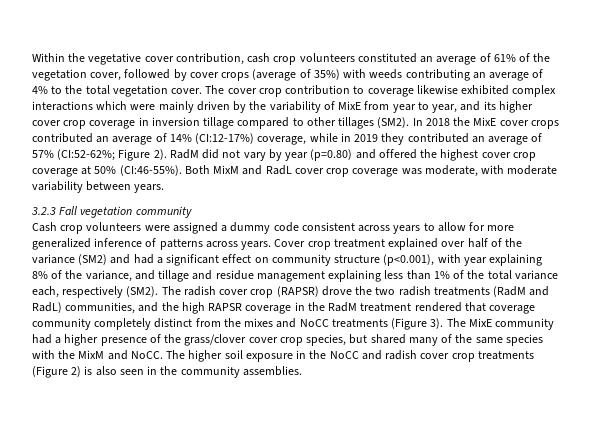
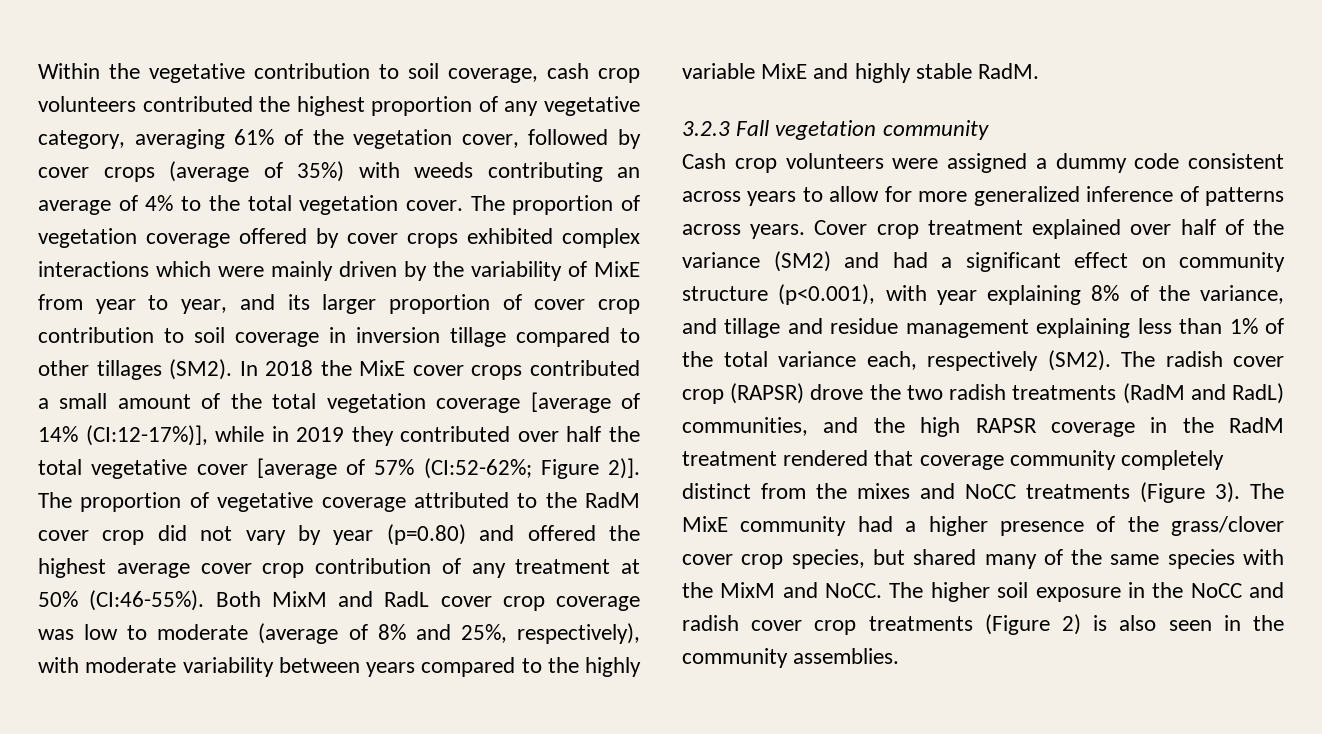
[144,53,491,65] cover contribution, cash crop volunteers constituted an average of -> [254,63,640,83] [38,96,640,116] [38,129,225,149] contribution to soil coverage, cash crop volunteers contributed the highest proportion of any vegetative category, averaging
[227,85,458,97] cover crop contribution to coverage likewise -> [512,195,640,215] [38,228,458,248] proportion of vegetation coverage offered by cover crops
[498,101,533,113] [32,120,87,129] higher cover crop -> [322,294,640,314] [38,327,225,343] larger proportion of cover crop contribution to soil
[96,133,307,145] an average of 14% (CI:12-17%) coverage, -> [38,392,641,413] [38,425,208,446] a small amount of the total vegetation coverage [average of 14% (CI:12-17%)],
[471,133,543,145] [32,149,199,161] an average of 57% (CI:52-62%; Figure 2). RadM -> [517,426,640,442] [38,458,640,479] [38,492,640,512] [38,530,145,545] over half the total vegetative cover [average of 57% (CI:52-62%; Figure 2)]. The proportion of vegetative coverage attributed to the RadM cover crop
[481,152,536,161] [32,168,78,177] cover crop coverage -> [116,558,611,578] average cover crop contribution of any treatment
[424,165,558,177] [32,181,165,193] moderate, with moderate variability between years. -> [84,623,640,644] [38,657,641,677] [682,63,1040,83] low to moderate (average of 8% and 25%, respectively), with moderate variability between years compared to the highly variable MixE and highly stable RadM.

